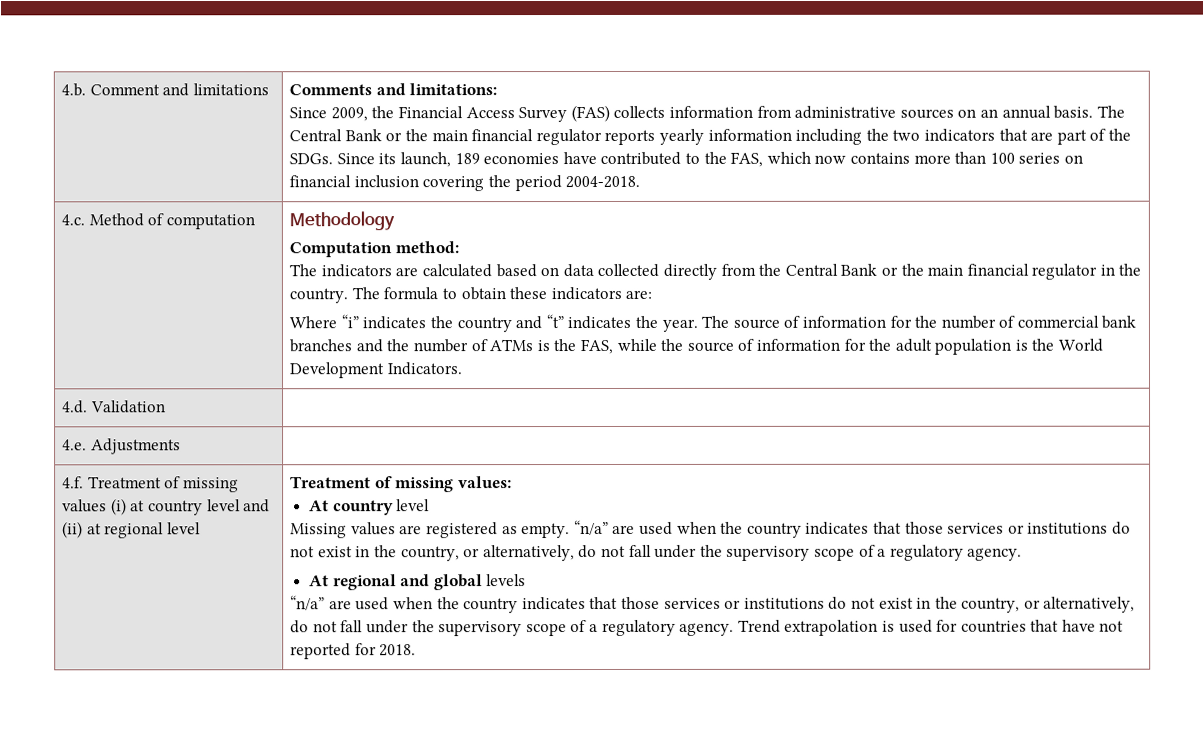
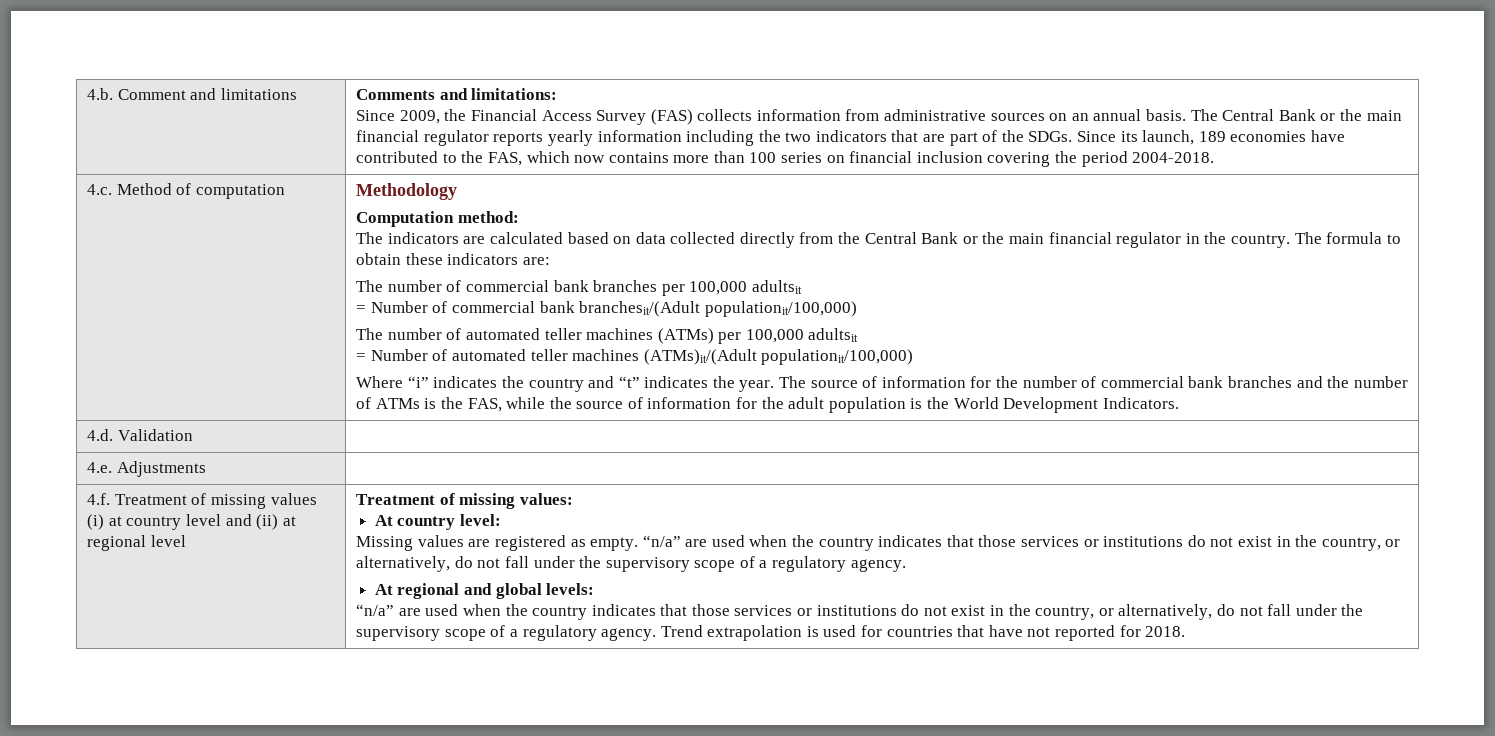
(653, 294) none -> [356,280,802,296] [356,301,857,317] [356,328,859,344] [356,349,914,365] // The number of commercial bank branches per 100,000 adultsit // = Number of commercial bank branchesit/(Adult populationit/100,000) // The number of automated teller machines (ATMs) per 100,000 adultsit // = Number of automated teller machines (ATMs)it/(Adult populationit/100,000)
[396,499,431,512] level -> [460,514,502,526] level:
[486,574,527,587] levels -> [546,583,595,595] levels:

